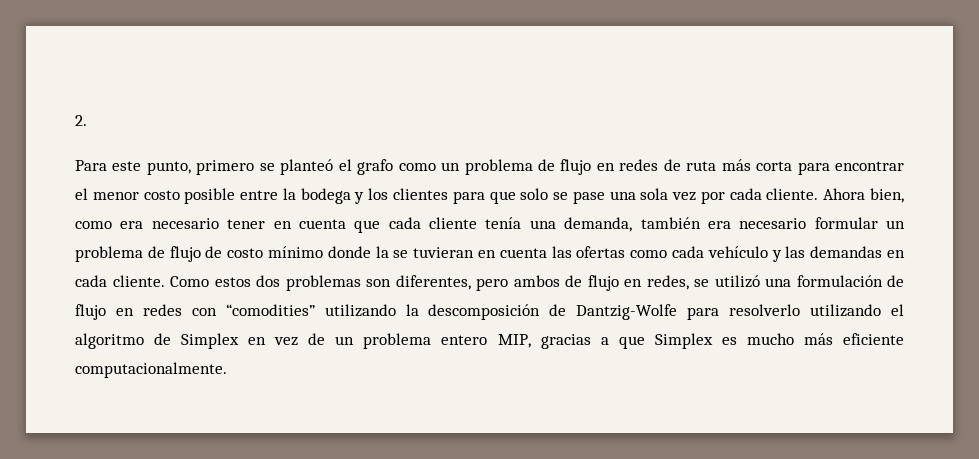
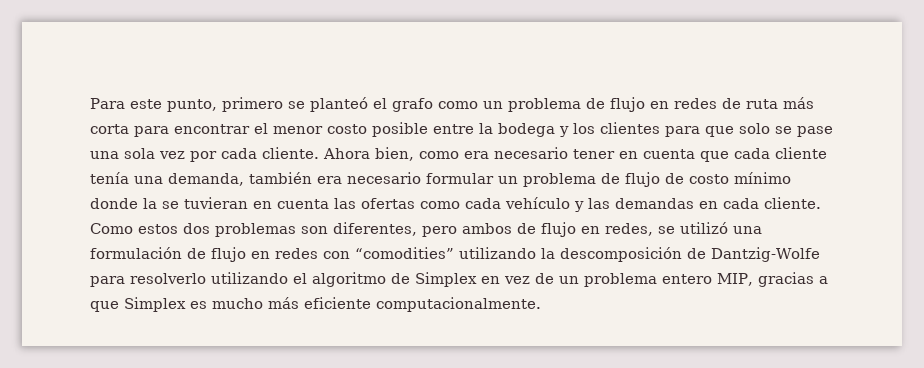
[75,115,87,126] 2. // -> (90, 103) none

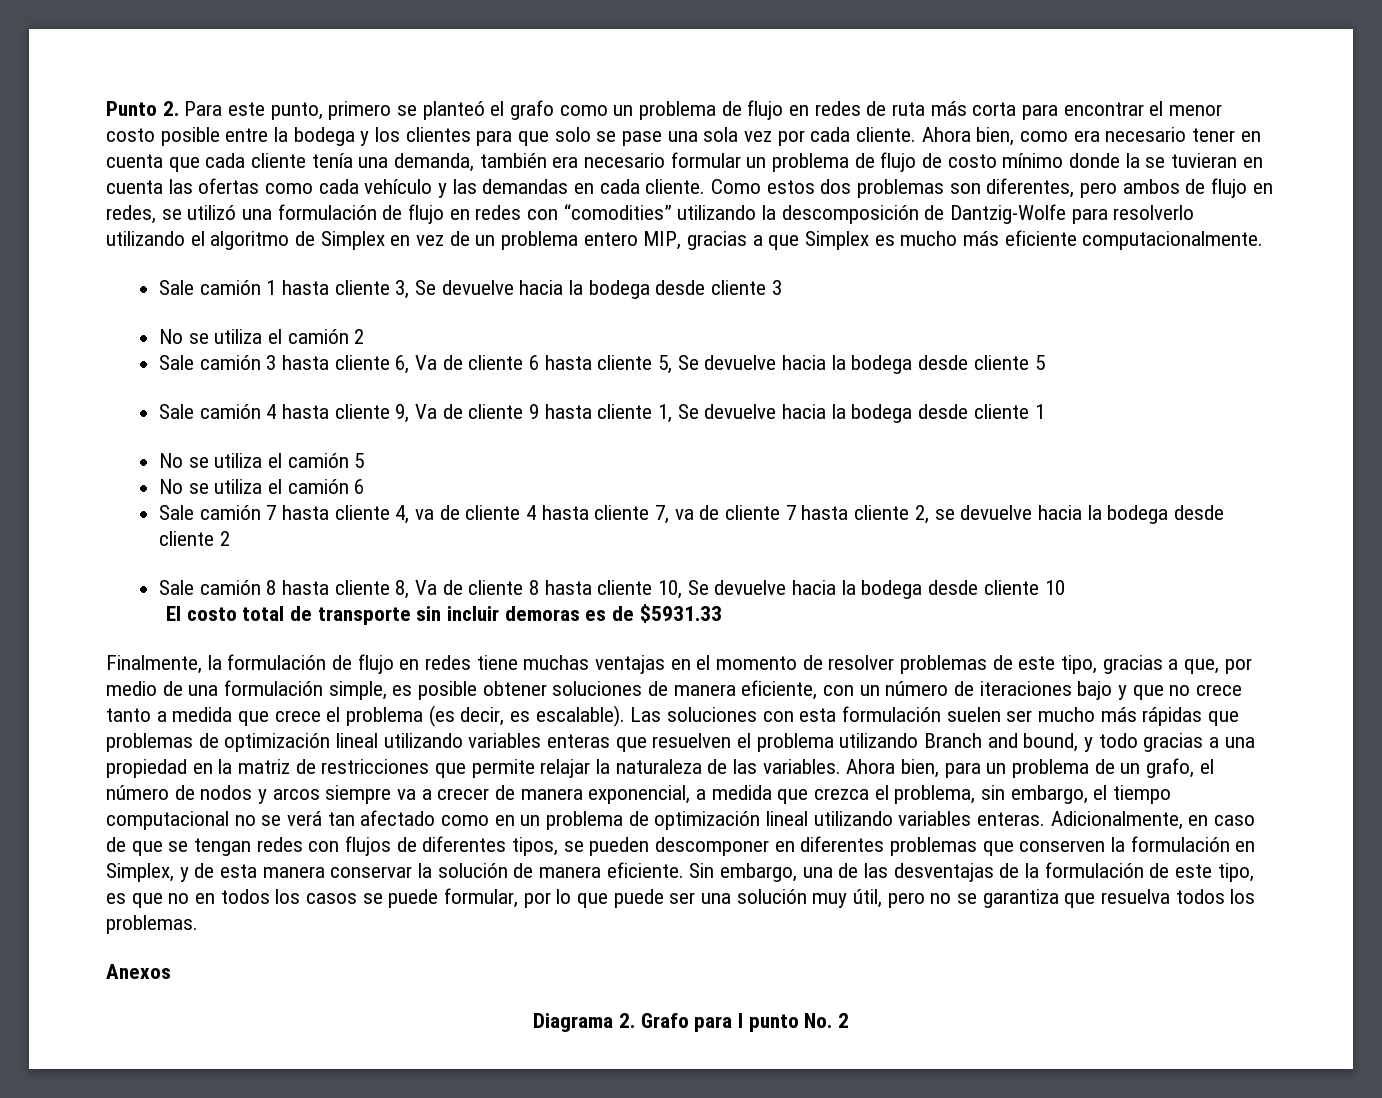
(90, 103) none -> [106,101,179,116] Punto 2.
(541, 304) none -> [159,280,782,299] [159,329,365,344] [159,355,1045,374] [159,404,1045,423] [159,453,365,468] [159,479,365,494] [159,505,1224,524] [159,531,230,546] [159,580,1065,599] [166,604,722,625] [106,654,1252,674] [106,680,1243,700] [106,705,1240,727] [106,733,1255,752] [106,758,1214,778] [106,785,1172,804] [106,810,1256,830] [106,836,1256,856] [106,862,1254,882] [106,888,1256,908] [106,915,198,934] [106,964,171,979] [533,1013,849,1032] // Sale camión 1 hasta cliente 3, Se devuelve hacia la bodega desde cliente 3 // No se utiliza el camión 2 // Sale camión 3 hasta cliente 6, Va de cliente 6 hasta cliente 5, Se devuelve hacia la bodega desde cliente 5 // Sale camión 4 hasta cliente 9, Va de cliente 9 hasta cliente 1, Se devuelve hacia la bodega desde cliente 1 // No se utiliza el camión 5 // No se utiliza el camión 6 // Sale camión 7 hasta cliente 4, va de cliente 4 hasta cliente 7, va de cliente 7 hasta cliente 2, se devuelve hacia la bodega desde cliente 2 // Sale camión 8 hasta cliente 8, Va de cliente 8 hasta cliente 10, Se devuelve hacia la bodega desde cliente 10 // El costo total de transporte sin incluir demoras es de $5931.33 // Finalmente, la formulación de flujo en redes tiene muchas ventajas en el momento de resolver problemas de este tipo, gracias a que, por medio de una formulación simple, es posible obtener soluciones de manera eficiente, con un número de iteraciones bajo y que no crece tanto a medida que crece el problema (es decir, es escalable). Las soluciones con esta formulación suelen ser mucho más rápidas que problemas de optimización lineal utilizando variables enteras que resuelven el problema utilizando Branch and bound, y todo gracias a una propiedad en la matriz de restricciones que permite relajar la naturaleza de las variables. Ahora bien, para un problema de un grafo, el número de nodos y arcos siempre va a crecer de manera exponencial, a medida que crezca el problema, sin embargo, el tiempo computacional no se verá tan afectado como en un problema de optimización lineal utilizando variables enteras. Adicionalmente, en caso de que se tengan redes con flujos de diferentes tipos, se pueden descomponer en diferentes problemas que conserven la formulación en Simplex, y de esta manera conservar la solución de manera eficiente. Sin embargo, una de las desventajas de la formulación de este tipo, es que no en todos los casos se puede formular, por lo que puede ser una solución muy útil, pero no se garantiza que resuelva todos los problemas. // Anexos // Diagrama 2. Grafo para l punto No. 2

